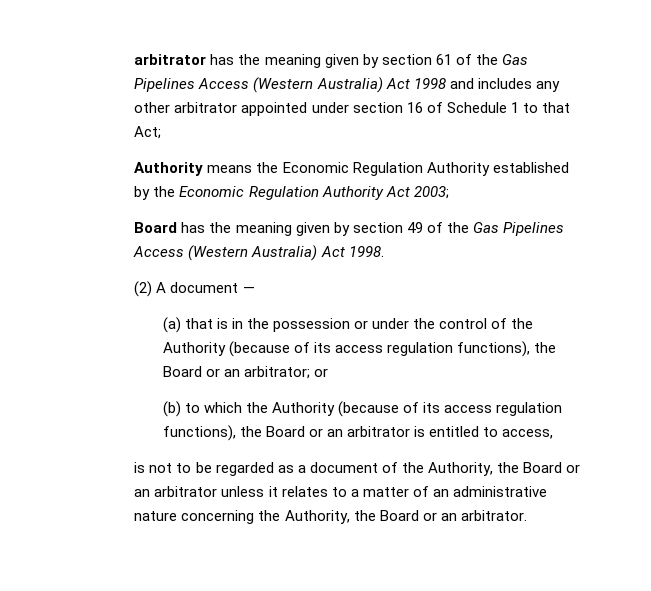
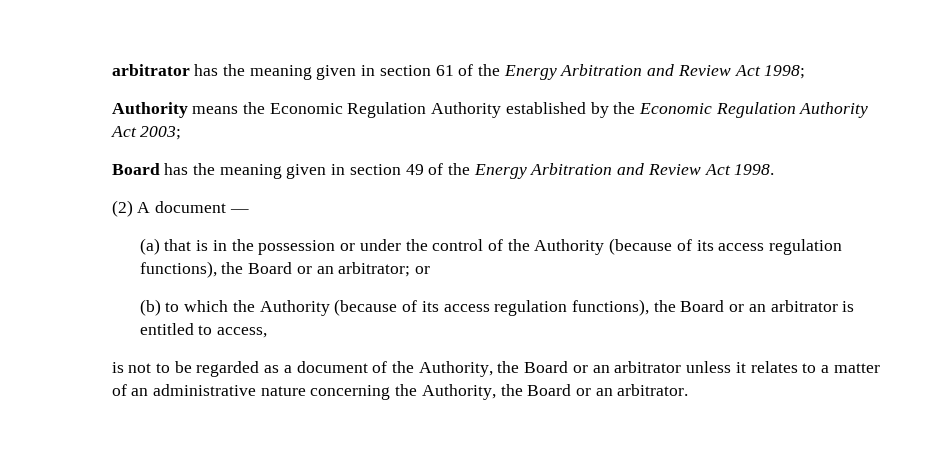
[362,54,379,68] by -> [361,65,376,76] in
[501,54,528,65] [134,77,560,93] [134,102,570,116] [134,126,162,139] Gas Pipelines Access (Western Australia) Act 1998 and includes any other arbitrator appointed under section 16 of Schedule 1 to that Act; -> [503,64,806,80] Energy Arbitration and Review Act 1998;
[333,222,350,236] by -> [331,164,346,175] in
[472,222,564,236] [133,245,318,261] Gas Pipelines Access (Western Australia) -> [473,163,701,179] Energy Arbitration and Review

